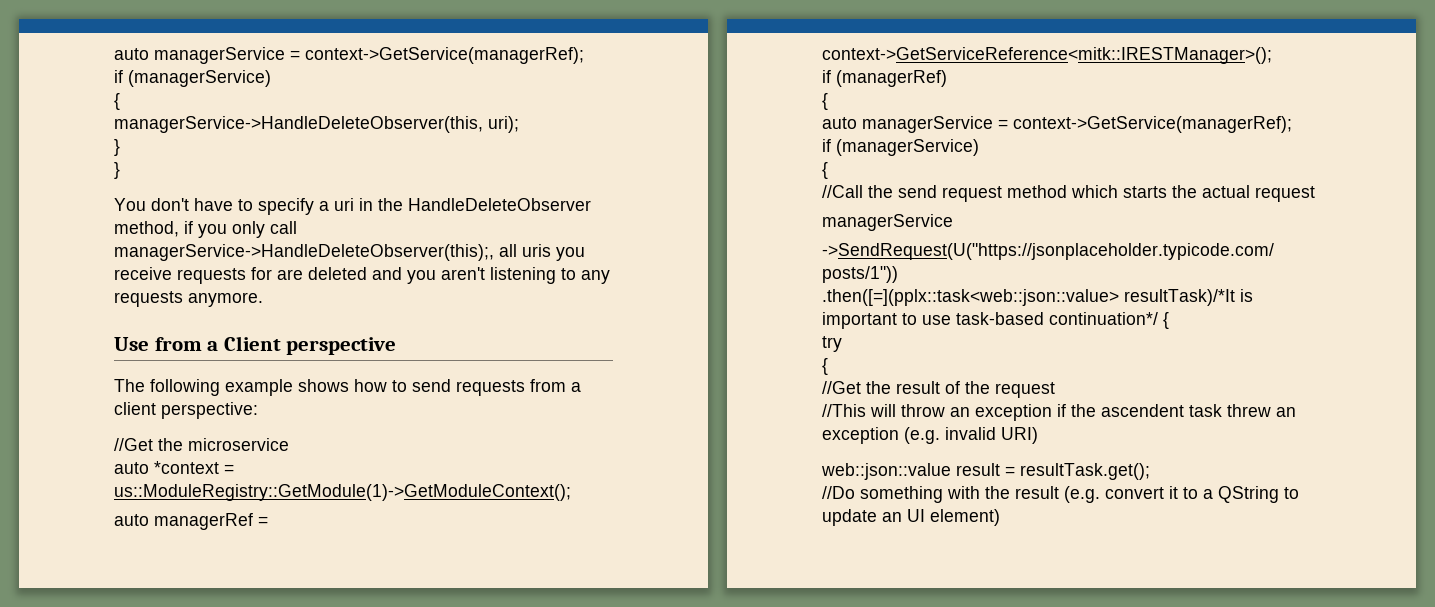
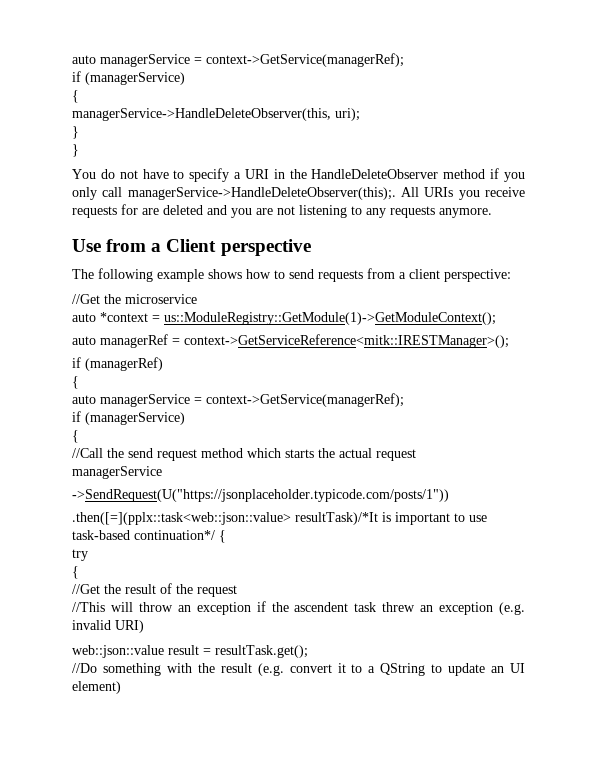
[151,198,189,211] don't -> [100,169,138,179] do not
[334,198,354,211] uri -> [244,169,269,179] URI
[114,221,179,237] method, -> [443,169,486,179] method
[114,244,551,261] managerService->HandleDeleteObserver(this);, all uris -> [127,187,454,200] managerService->HandleDeleteObserver(this);. All URIs
[441,267,485,280] aren't -> [256,206,295,215] are not

